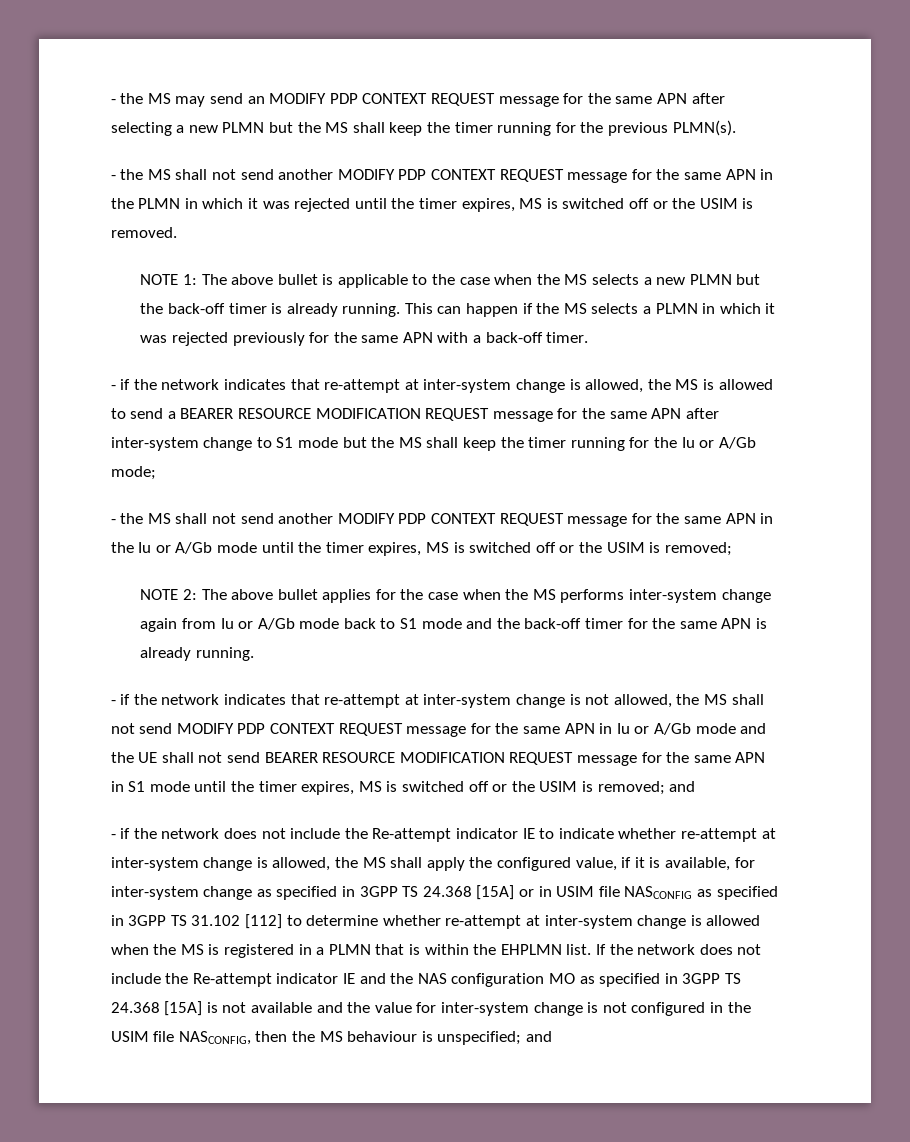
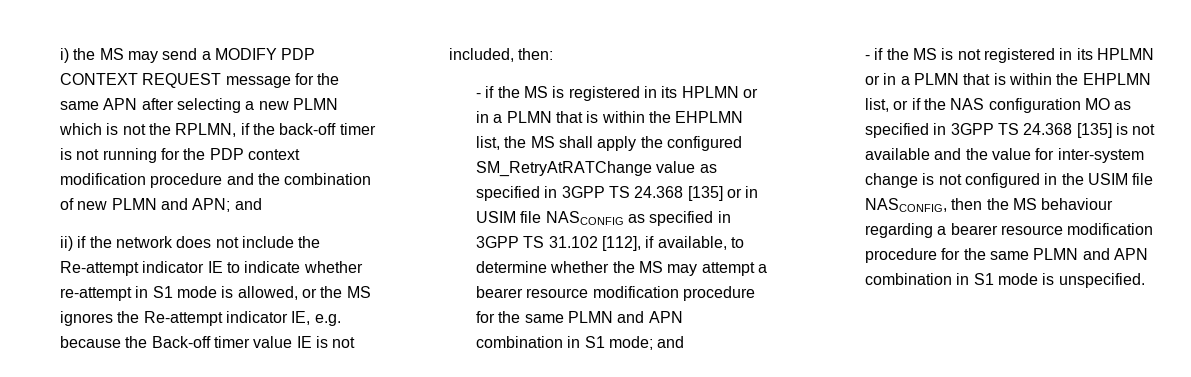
[110,99,116,104] - -> [60,48,70,63] i)
[247,96,265,104] an -> [201,51,211,60] a
[269,120,736,136] [110,169,774,183] [110,198,754,212] [110,227,177,238] [140,274,761,288] [140,303,776,317] [140,332,589,346] [110,379,773,393] [110,408,719,422] [110,437,756,451] [110,466,156,480] [110,513,774,527] [110,542,732,556] [140,589,771,603] [140,618,767,632] [140,647,254,661] [110,694,764,708] [110,723,767,737] [110,752,766,766] [110,781,696,795] [110,834,116,839] but the MS shall keep the timer running for the previous PLMN(s). // - the MS shall not send another MODIFY PDP CONTEXT REQUEST message for the same APN in the PLMN in which it was rejected until the timer expires, MS is switched off or the USIM is removed. // NOTE 1: The above bullet is applicable to the case when the MS selects a new PLMN but the back-off timer is already running. This can happen if the MS selects a PLMN in which it was rejected previously for the same APN with a back-off timer. // - if the network indicates that re-attempt at inter-system change is allowed, the MS is allowed to send a BEARER RESOURCE MODIFICATION REQUEST message for the same APN after inter-system change to S1 mode but the MS shall keep the timer running for the Iu or A/Gb mode; // - the MS shall not send another MODIFY PDP CONTEXT REQUEST message for the same APN in the Iu or A/Gb mode until the timer expires, MS is switched off or the USIM is removed; // NOTE 2: The above bullet applies for the case when the MS performs inter-system change again from Iu or A/Gb mode back to S1 mode and the back-off timer for the same APN is already running. // - if the network indicates that re-attempt at inter-system change is not allowed, the MS shall not send MODIFY PDP CONTEXT REQUEST message for the same APN in Iu or A/Gb mode and the UE shall not send BEARER RESOURCE MODIFICATION REQUEST message for the same APN in S1 mode until the timer expires, MS is switched off or the USIM is removed; and // - -> [59,123,376,137] [60,148,300,163] [60,173,372,188] [60,198,262,212] [60,236,74,251] which is not the RPLMN, if the back-off timer is not running for the PDP context modification procedure and the combination of new PLMN and APN; and // ii)
[761,828,776,839] [110,857,331,871] at inter-system change is allowed, -> [135,286,371,300] [60,311,341,326] [60,336,356,348] [449,48,554,62] [476,86,758,101] [476,111,744,123] [476,136,501,150] in S1 mode is allowed, or the MS ignores the Re-attempt indicator IE, e.g. because the Back-off timer value IE is not included, then: // - if the MS is registered in its HPLMN or in a PLMN that is within the EHPLMN list,
[575,857,755,871] [110,885,515,900] value, if it is available, for inter-system change as specified in 3GPP TS 24.368 [15A] -> [476,161,717,177] [476,186,723,201] SM_RetryAtRATChange value as specified in 3GPP TS 24.368 [135]
[245,914,761,929] [110,944,762,958] [110,973,386,987] [112] to determine whether re-attempt at inter-system change is allowed when the MS is registered in a PLMN that is within the EHPLMN list. If the network does not include the Re-attempt indicator IE and -> [602,236,745,251] [476,261,768,276] [476,286,756,301] [476,311,683,323] [476,336,685,350] [865,48,1154,63] [865,73,1151,85] [865,98,921,112] [112], if available, to determine whether the MS may attempt a bearer resource modification procedure for the same PLMN and APN combination in S1 mode; and // - if the MS is not registered in its HPLMN or in a PLMN that is within the EHPLMN list, or if
[164,1001,203,1016] [15A] -> [1076,123,1112,138] [135]
[421,1031,552,1045] is unspecified; and -> [865,223,1154,238] [865,248,1149,263] [865,273,1145,288] regarding a bearer resource modification procedure for the same PLMN and APN combination in S1 mode is unspecified.

